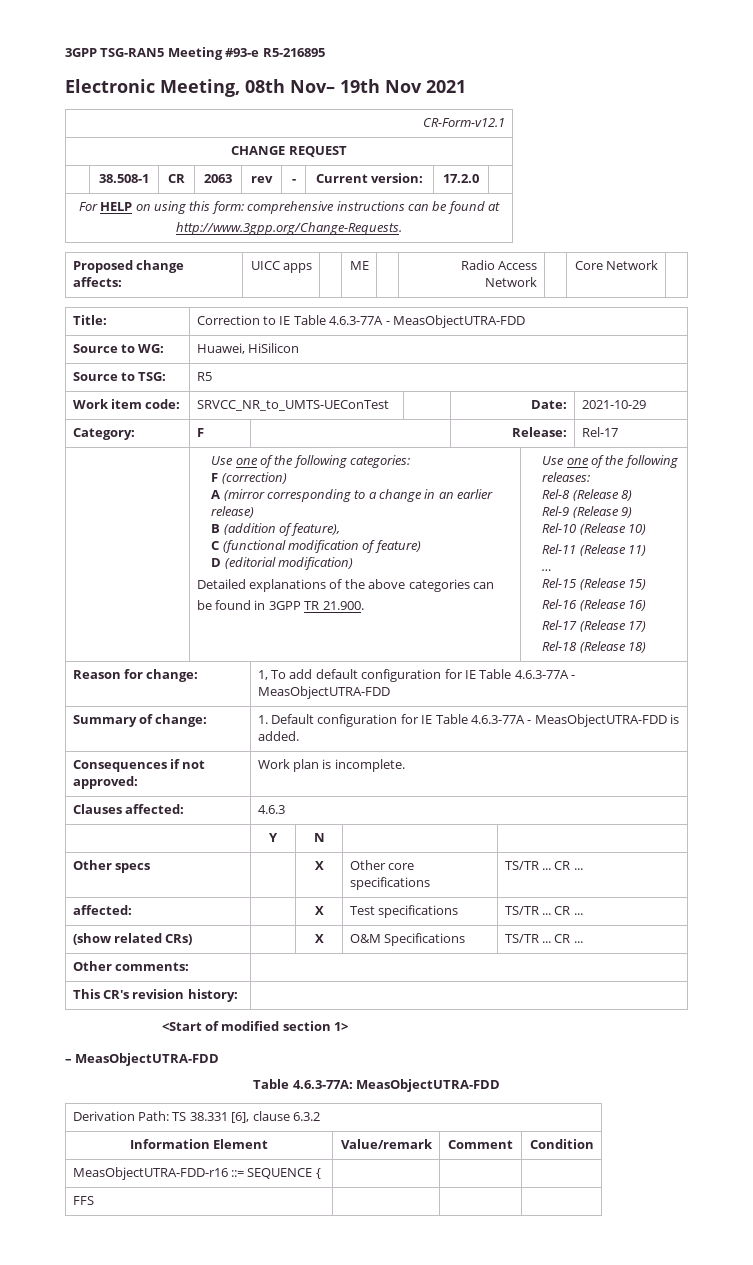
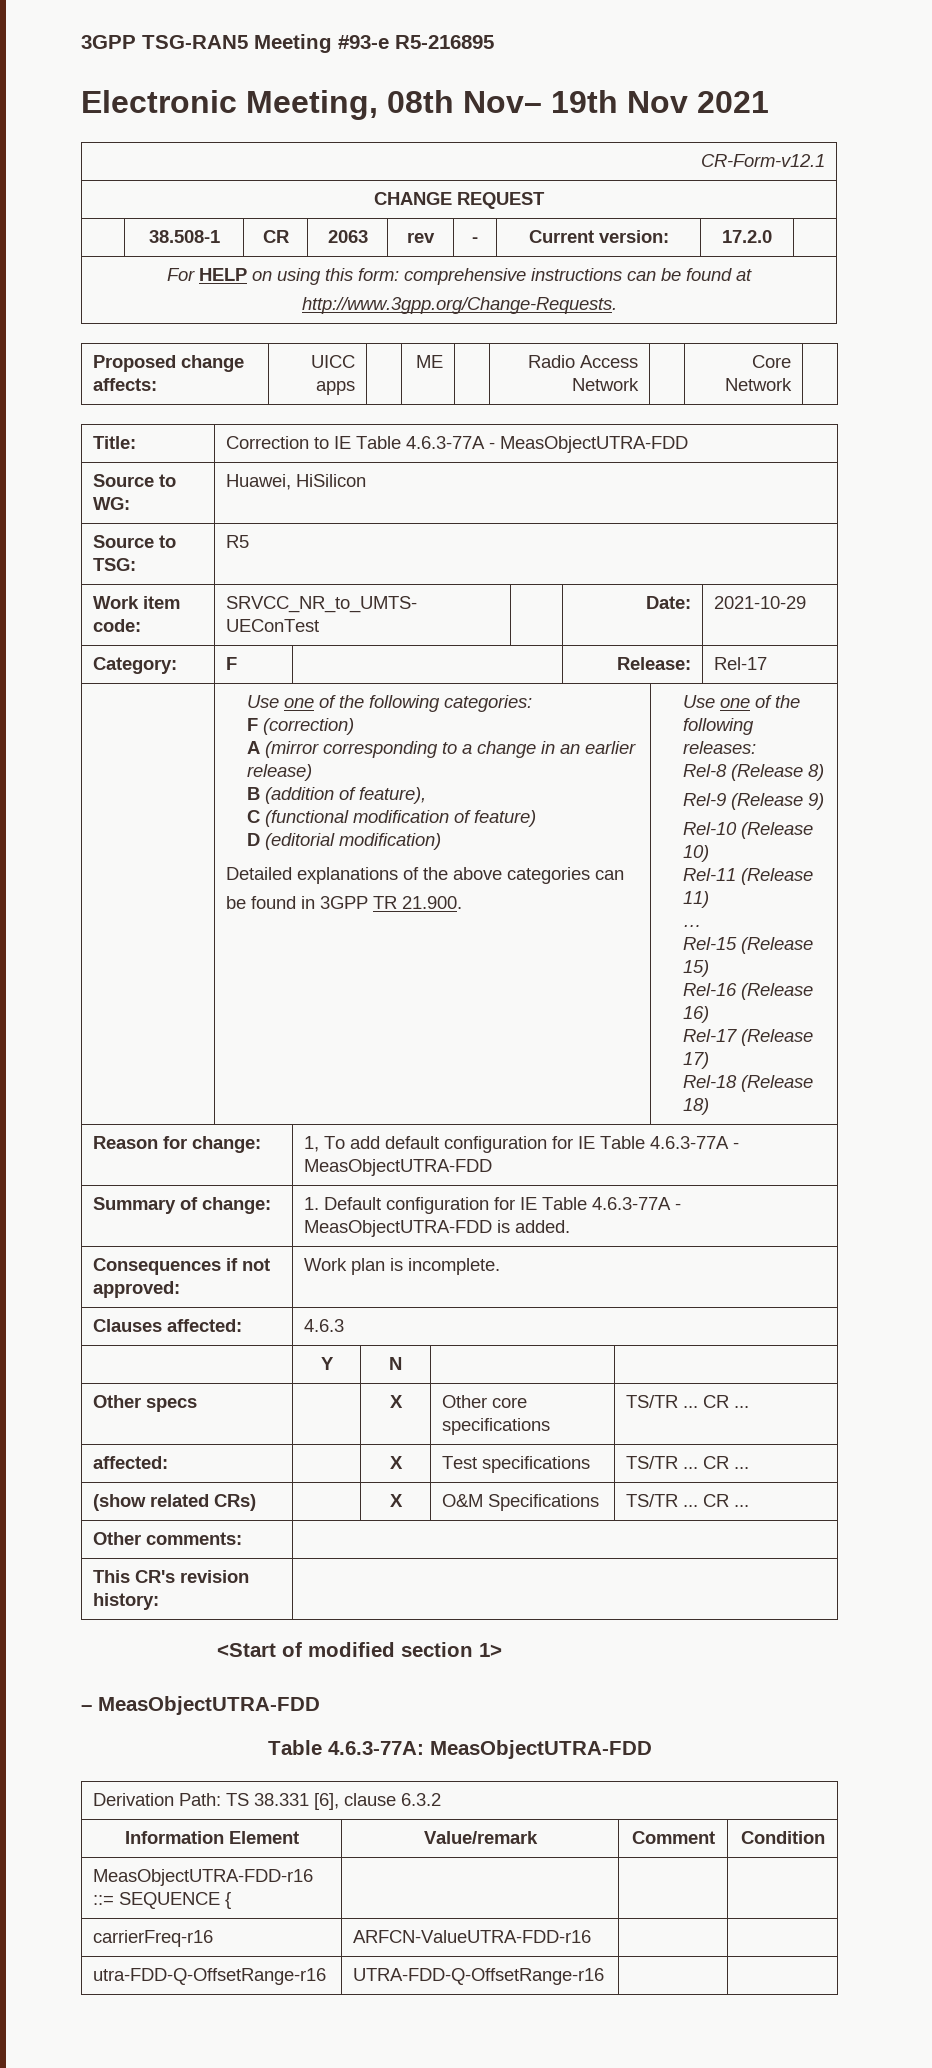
[72,1196,94,1205] FFS | -> [93,1930,214,1947] [353,1930,592,1943] [93,1968,327,1985] [353,1968,605,1985] carrierFreq-r16 | ARFCN-ValueUTRA-FDD-r16 | | // utra-FDD-Q-OffsetRange-r16 | UTRA-FDD-Q-OffsetRange-r16

